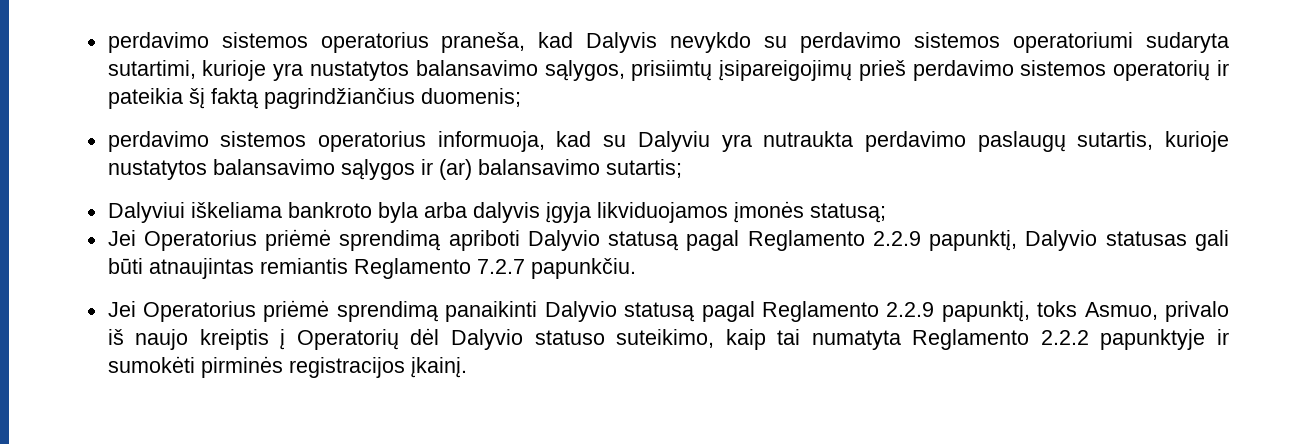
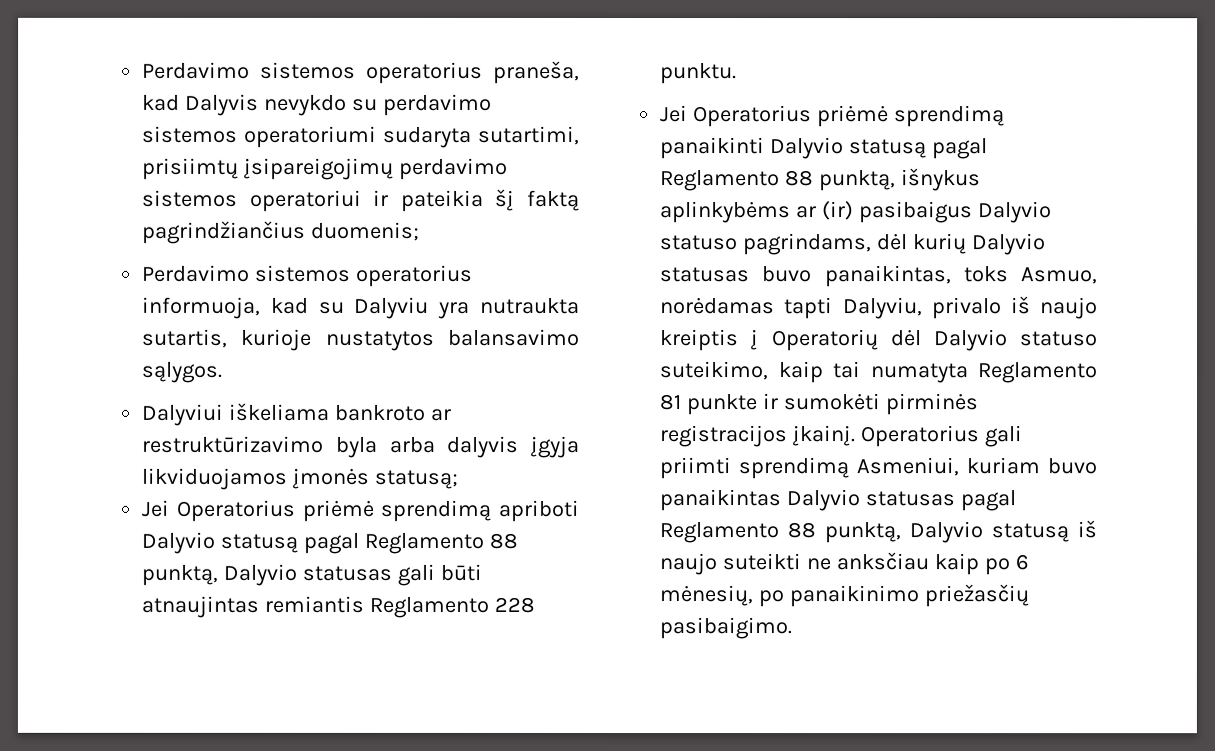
[107,32,209,53] perdavimo -> [142,61,251,79] Perdavimo
[202,60,625,81] kurioje yra nustatytos balansavimo sąlygos, -> (580, 135) none
[858,60,1211,81] prieš perdavimo sistemos operatorių -> [399,157,509,180] [142,189,362,212] perdavimo sistemos operatoriui
[107,131,209,152] perdavimo -> [142,264,251,282] Perdavimo
[864,131,1066,152] perdavimo paslaugų -> (580, 305) none
[340,159,682,180] sąlygos ir (ar) balansavimo sutartis; -> [141,361,224,383] sąlygos.
(372, 210) none -> [430,408,452,421] [141,435,324,453] ar restruktūrizavimo
[872,230,1018,251] 2.2.9 papunktį, -> [488,532,518,549] [141,564,219,586] 88 punktą,
[476,258,636,279] 7.2.7 papunkčiu. -> [494,596,536,613] [660,63,738,85] 228 punktu.
[886,301,1158,322] 2.2.9 papunktį, toks Asmuo, -> [785,168,982,192] [660,201,1052,224] [660,233,1046,256] [660,265,1098,288] [660,297,923,320] 88 punktą, išnykus aplinkybėms ar (ir) pasibaigus Dalyvio statuso pagrindams, dėl kurių Dalyvio statusas buvo panaikintas, toks Asmuo, norėdamas tapti Dalyviu,
[1040,329,1206,350] 2.2.2 papunktyje -> [659,394,758,416] 81 punkte
(467, 367) none -> [860,425,1023,448] [659,457,1097,480] [659,489,1017,512] [659,520,1097,544] [659,552,1029,576] [659,584,1030,608] [659,617,793,640] Operatorius gali priimti sprendimą Asmeniui, kuriam buvo panaikintas Dalyvio statusas pagal Reglamento 88 punktą, Dalyvio statusą iš naujo suteikti ne anksčiau kaip po 6 mėnesių, po panaikinimo priežasčių pasibaigimo.

